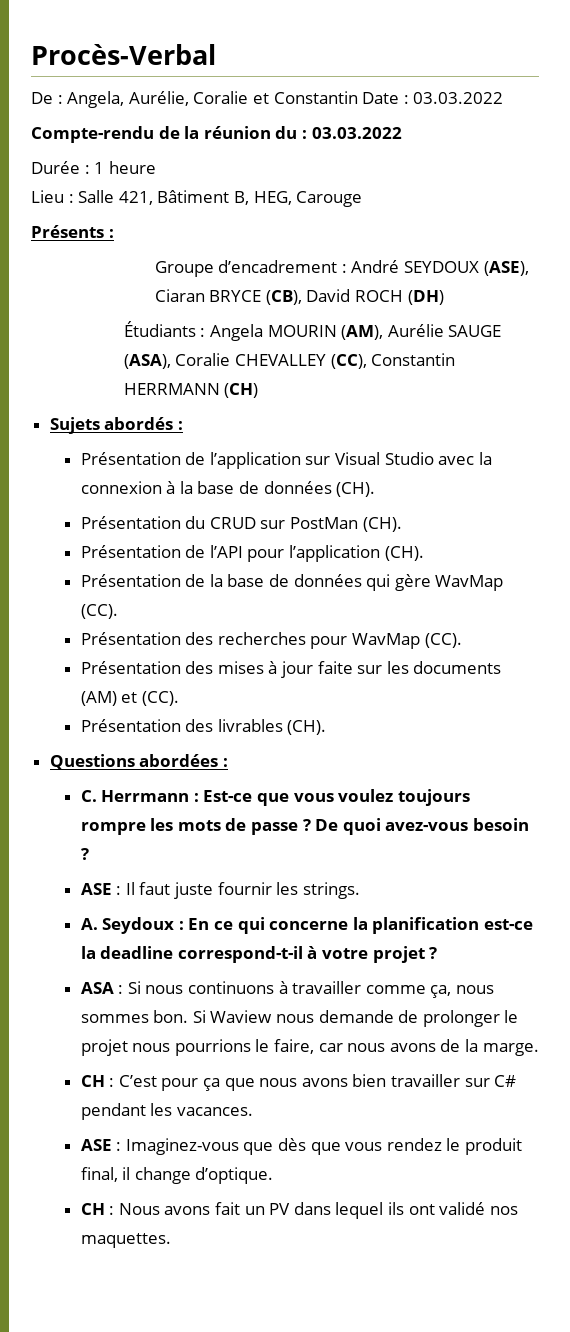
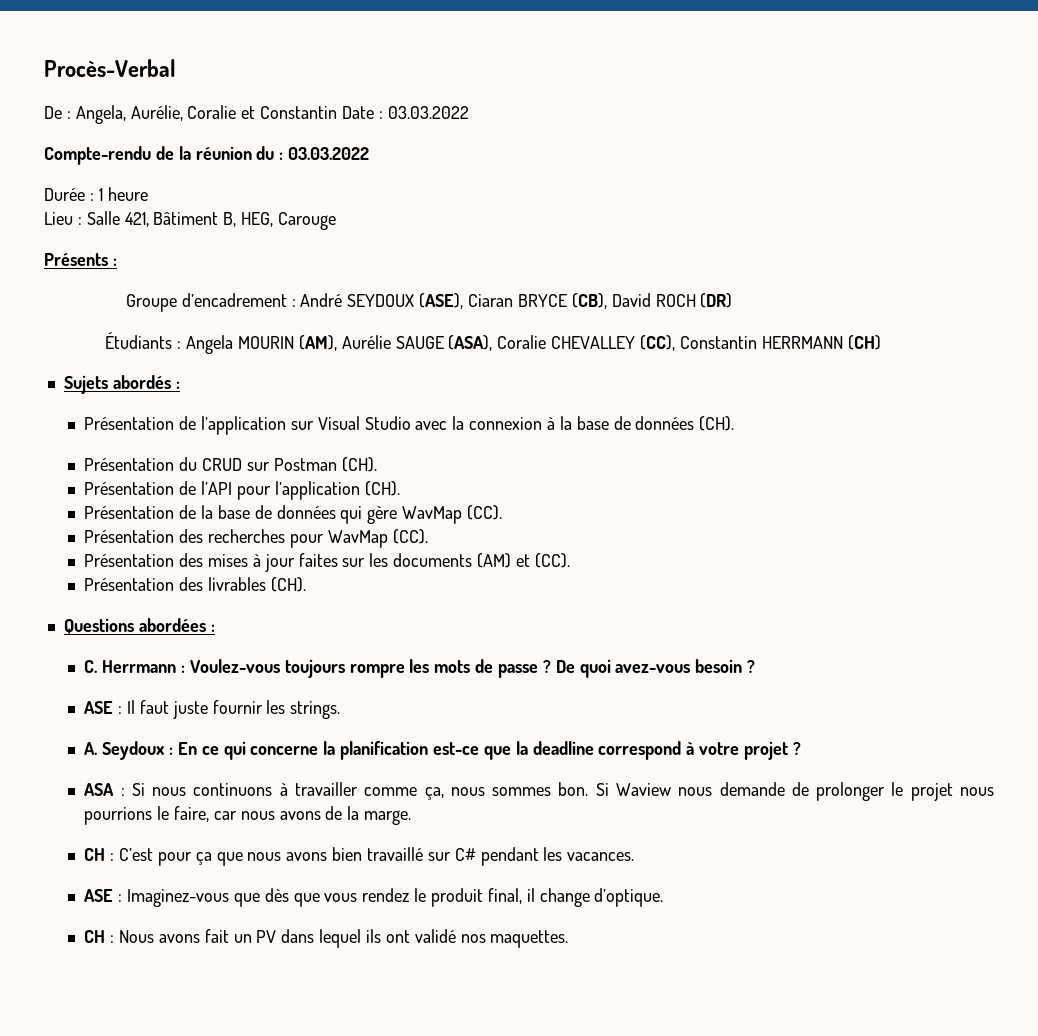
[407,290,444,305] (DH) -> [700,293,733,308] (DR)
[289,517,358,529] PostMan -> [273,458,337,471] Postman
[317,661,353,674] faite -> [298,553,338,567] faites
[203,789,394,806] Est-ce que vous voulez -> [189,659,280,673] Voulez-vous
(533, 924) none -> [483,746,511,760] que
[177,946,303,963] correspond-t-il -> [598,741,682,760] correspond
[390,1074,460,1087] travailler -> [367,847,424,861] travaillé

